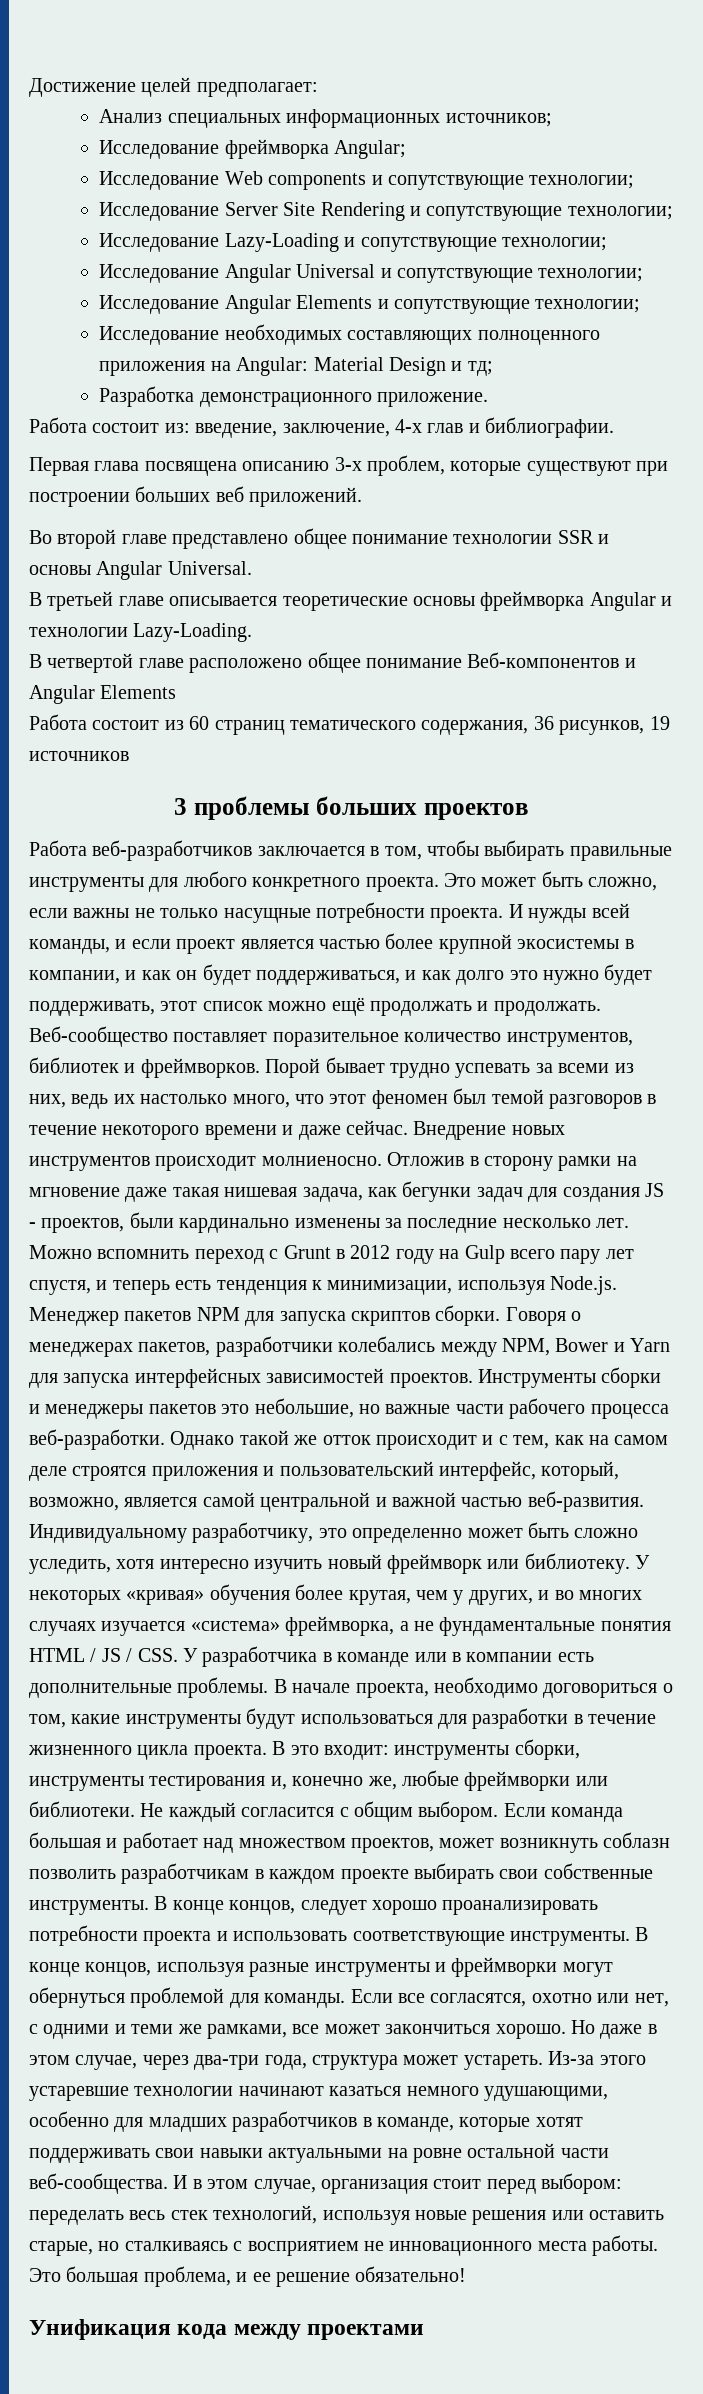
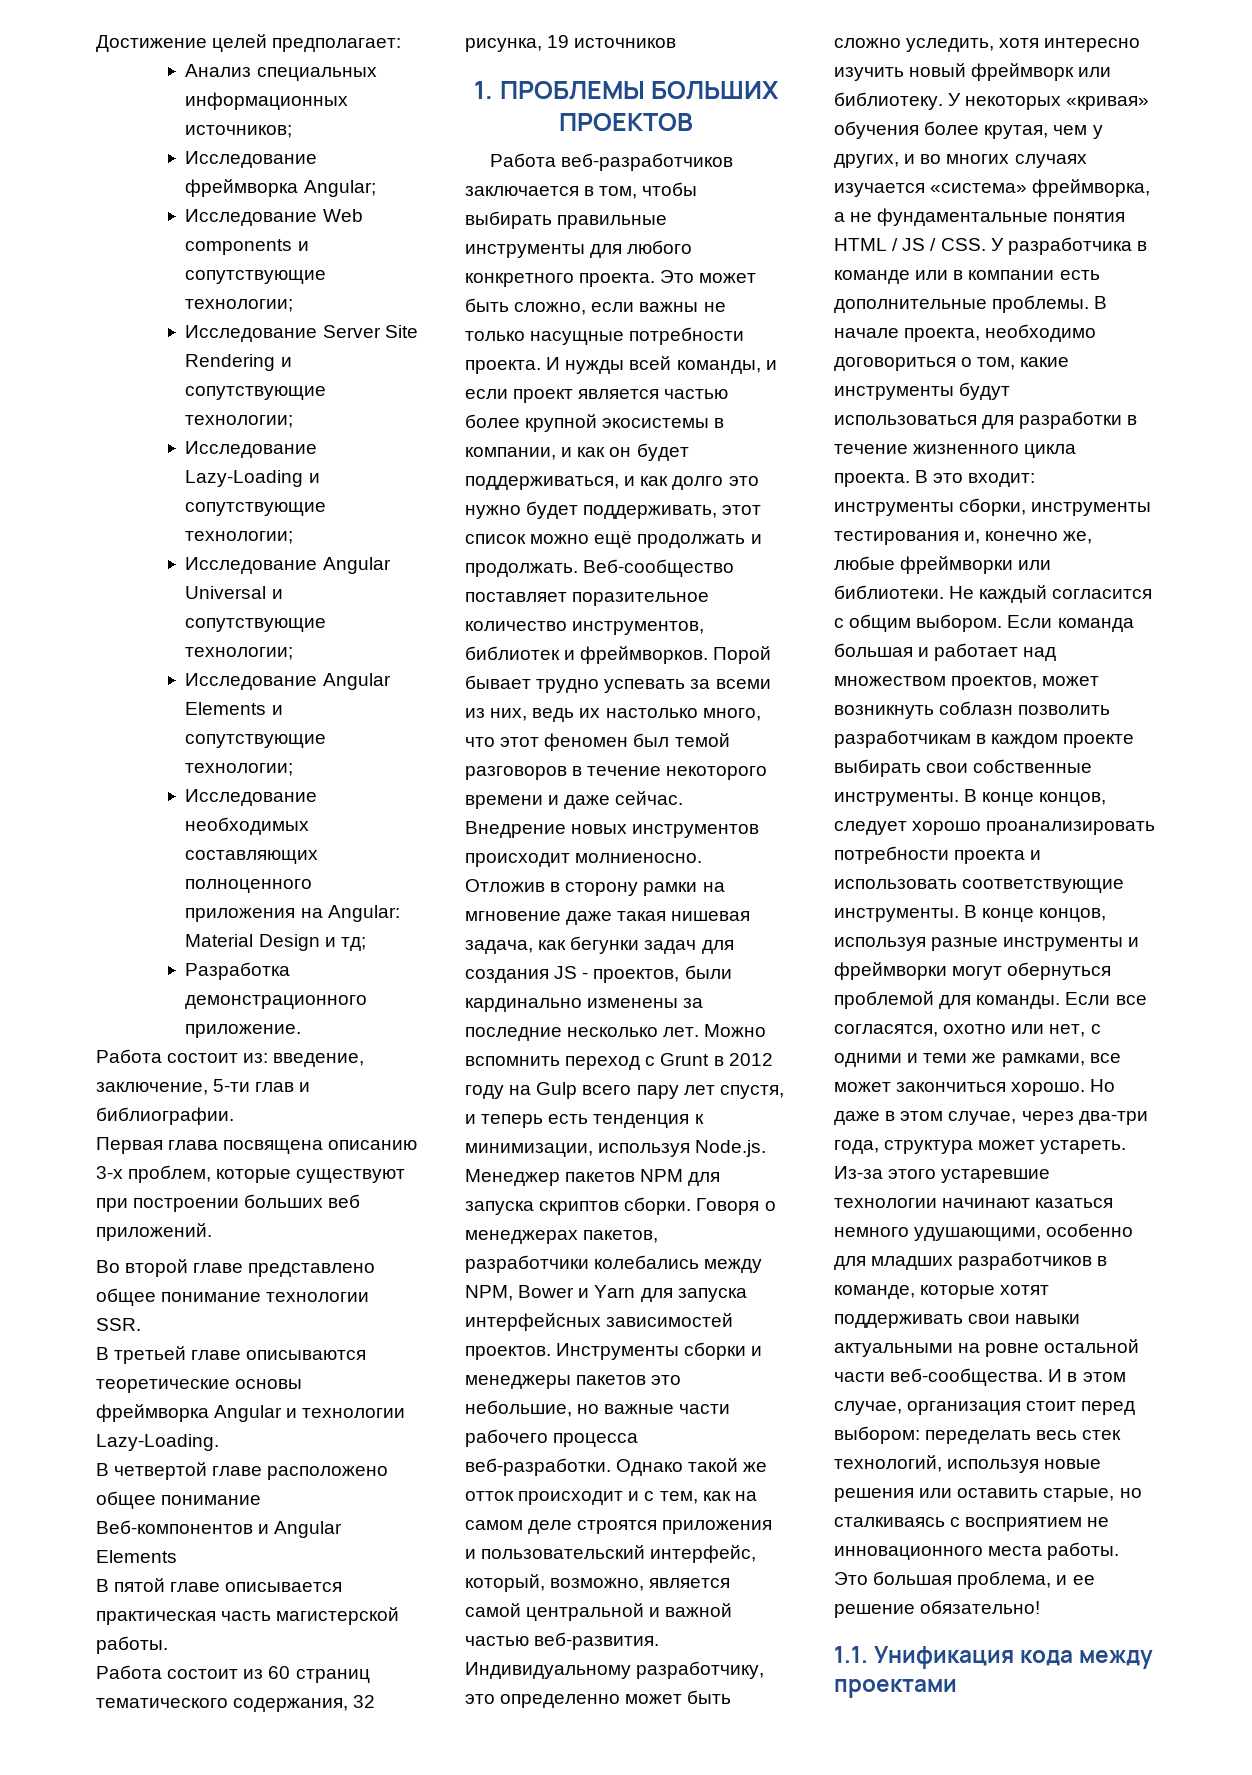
[395,419,422,433] 4-х -> [213,1079,251,1092] 5-ти
[557,530,610,544] [29,561,252,580] SSR и основы Angular Universal. -> [96,1318,141,1331] SSR.
[169,596,278,606] описывается -> [246,1350,367,1360] описываются
(177, 692) none -> [96,1578,343,1592] [96,1607,400,1625] [96,1636,168,1654] // В пятой главе описывается практическая часть магистерской работы.
[533,716,645,735] 36 рисунков, -> [353,1695,376,1708] [465,38,542,52] 32 рисунка,
[173,796,530,820] 3 проблемы больших проектов -> [473,81,780,100] [559,113,693,131] 1. ПРОБЛЕМЫ БОЛЬШИХ ПРОЕКТОВ
(467, 2274) none -> [834,1646,868,1663] 1.1.

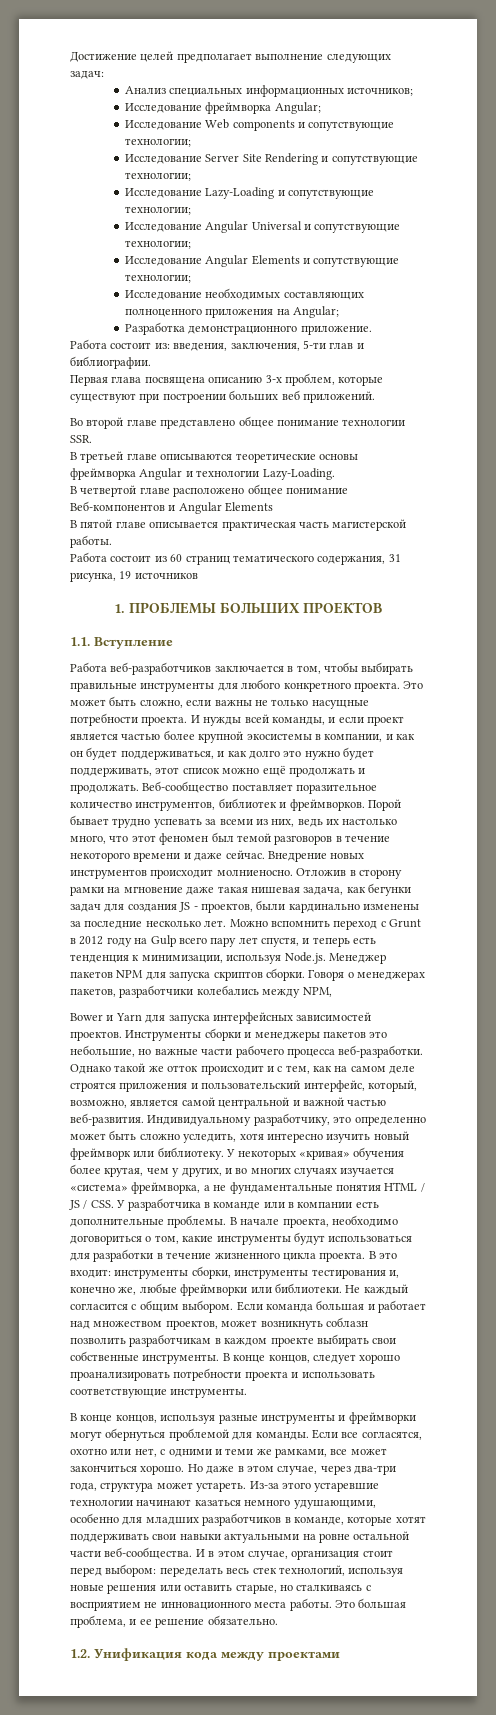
[272,38,402,52] предполагает: -> [176,53,391,63] [70,71,104,79] предполагает выполнение следующих задач:
[327,905,400,922] [185,934,366,951] Angular: Material Design и тд; -> [292,306,339,318] Angular;
[273,1053,365,1067] [96,1082,208,1095] введение, заключение, -> [173,343,300,351] введения, заключения,
[353,1695,376,1708] 32 -> [388,554,401,562] 31
(693, 122) none -> [70,637,173,649] // 1.1. Вступление
(513, 1293) none -> (332, 992) //
(959, 915) none -> (248, 1393) //
[920,1600,1041,1614] [834,1646,868,1663] обязательно! // 1.1. -> [207,1615,278,1625] [70,1649,90,1658] обязательно. // 1.2.

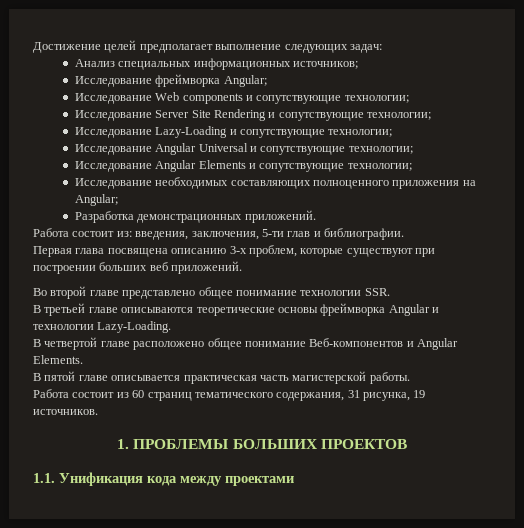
[188,325,372,335] демонстрационного приложение. -> [137,210,316,223] демонстрационных приложений.
[225,502,274,512] Elements -> [33,355,83,364] Elements.
[134,572,198,579] источников -> [33,409,98,415] источников.
[94,637,173,649] [70,662,414,675] [70,679,424,692] [70,696,369,709] [70,713,404,726] [70,730,415,743] [70,747,374,760] [70,765,366,777] [70,781,378,794] [70,798,401,811] [70,815,398,828] [70,832,390,845] [70,850,365,862] [70,868,402,879] [70,883,411,896] [70,900,419,913] [70,919,421,930] [70,935,377,947] [70,952,386,964] [70,968,425,981] [70,985,332,998] [70,1012,372,1024] [70,1028,388,1041] [70,1045,424,1058] [70,1063,416,1075] [70,1080,417,1092] [70,1097,387,1109] [70,1113,426,1126] [70,1130,409,1143] [70,1147,405,1160] [70,1164,395,1177] [70,1182,425,1194] [69,1198,379,1211] [70,1215,398,1228] [70,1232,413,1245] [70,1249,397,1262] [70,1266,399,1279] [70,1283,408,1296] [70,1300,426,1313] [70,1317,368,1330] [70,1334,397,1347] [70,1351,401,1364] [70,1368,375,1381] [70,1388,248,1398] [70,1412,416,1424] [70,1428,422,1441] [70,1448,387,1458] [70,1464,396,1475] [70,1481,380,1492] [70,1499,376,1509] [70,1513,426,1526] [70,1531,410,1543] [70,1547,393,1560] [70,1564,404,1577] [70,1584,371,1594] [70,1598,407,1611] [70,1615,278,1628] [70,1649,90,1658] Вступление // Работа веб-разработчиков заключается в том, чтобы выбирать правильные инструменты для любого конкретного проекта. Это может быть сложно, если важны не только насущные потребности проекта. И нужды всей команды, и если проект является частью более крупной экосистемы в компании, и как он будет поддерживаться, и как долго это нужно будет поддерживать, этот список можно ещё продолжать и продолжать. Веб-сообщество поставляет поразительное количество инструментов, библиотек и фреймворков. Порой бывает трудно успевать за всеми из них, ведь их настолько много, что этот феномен был темой разговоров в течение некоторого времени и даже сейчас. Внедрение новых инструментов происходит молниеносно. Отложив в сторону рамки на мгновение даже такая нишевая задача, как бегунки задач для создания JS - проектов, были кардинально изменены за последние несколько лет. Можно вспомнить переход с Grunt в 2012 году на Gulp всего пару лет спустя, и теперь есть тенденция к минимизации, используя Node.js. Менеджер пакетов NPM для запуска скриптов сборки. Говоря о менеджерах пакетов, разработчики колебались между NPM, // Bower и Yarn для запуска интерфейсных зависимостей проектов. Инструменты сборки и менеджеры пакетов это небольшие, но важные части рабочего процесса веб-разработки. Однако такой же отток происходит и с тем, как на самом деле строятся приложения и пользовательский интерфейс, который, возможно, является самой центральной и важной частью веб-развития. Индивидуальному разработчику, это определенно может быть сложно уследить, хотя интересно изучить новый фреймворк или библиотеку. У некоторых «кривая» обучения более крутая, чем у других, и во многих случаях изучается «система» фреймворка, а не фундаментальные понятия HTML / JS / CSS. У разработчика в команде или в компании есть дополнительные проблемы. В начале проекта, необходимо договориться о том, какие инструменты будут использоваться для разработки в течение жизненного цикла проекта. В это входит: инструменты сборки, инструменты тестирования и, конечно же, любые фреймворки или библиотеки. Не каждый согласится с общим выбором. Если команда большая и работает над множеством проектов, может возникнуть соблазн позволить разработчикам в каждом проекте выбирать свои собственные инструменты. В конце концов, следует хорошо проанализировать потребности проекта и использовать соответствующие инструменты. // В конце концов, используя разные инструменты и фреймворки могут обернуться проблемой для команды. Если все согласятся, охотно или нет, с одними и теми же рамками, все может закончиться хорошо. Но даже в этом случае, через два-три года, структура может устареть. Из-за этого устаревшие технологии начинают казаться немного удушающими, особенно для младших разработчиков в команде, которые хотят поддерживать свои навыки актуальными на ровне остальной части веб-сообщества. И в этом случае, организация стоит перед выбором: переделать весь стек технологий, используя новые решения или оставить старые, но сталкиваясь с восприятием не инновационного места работы. Это большая проблема, и ее решение обязательно. // 1.2. -> (55, 478) none

